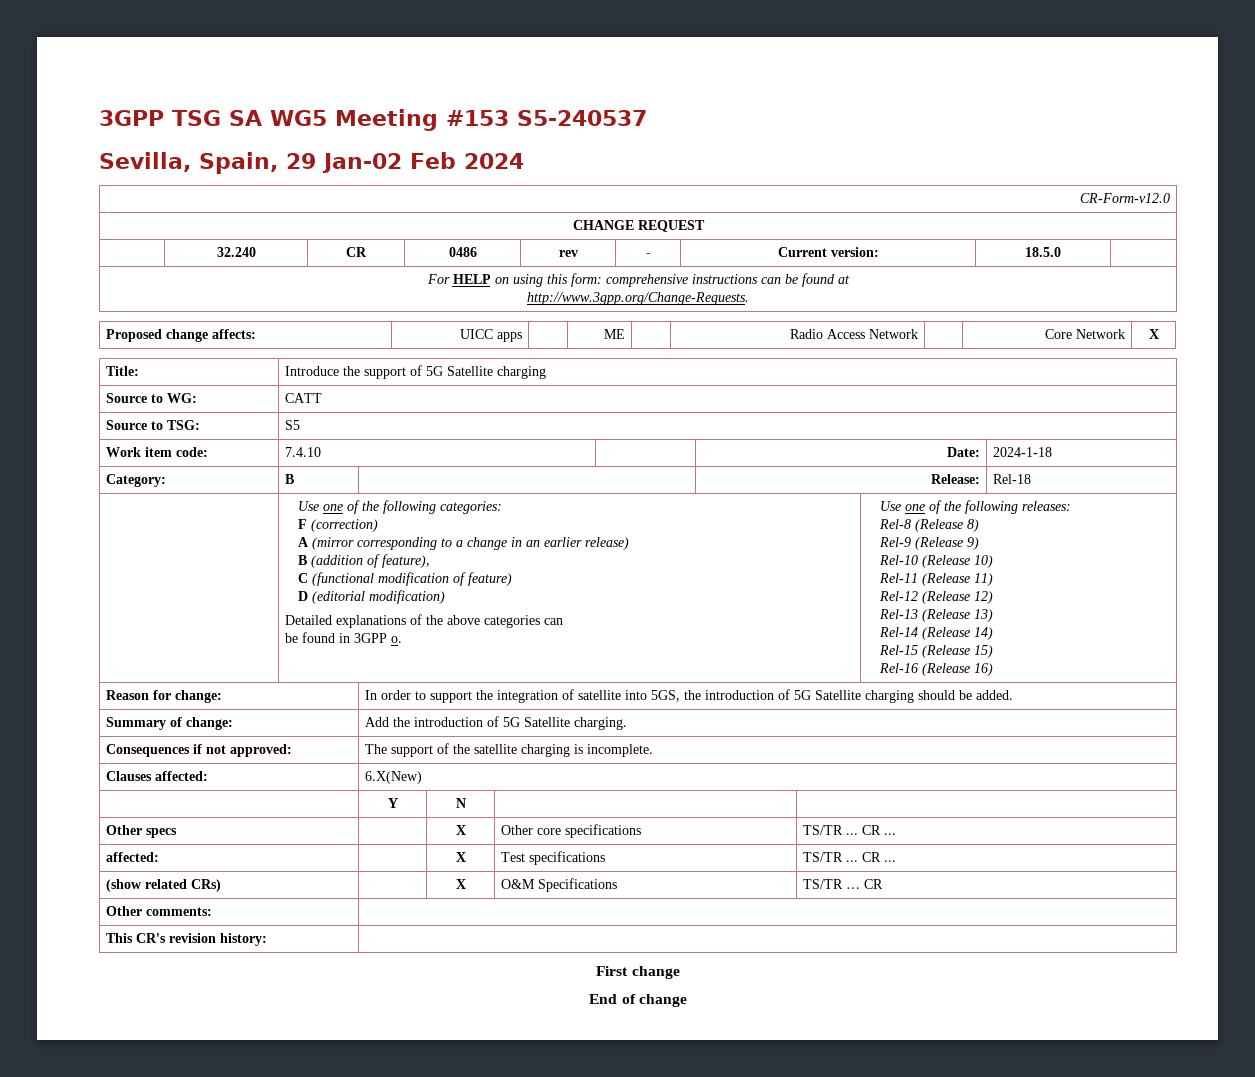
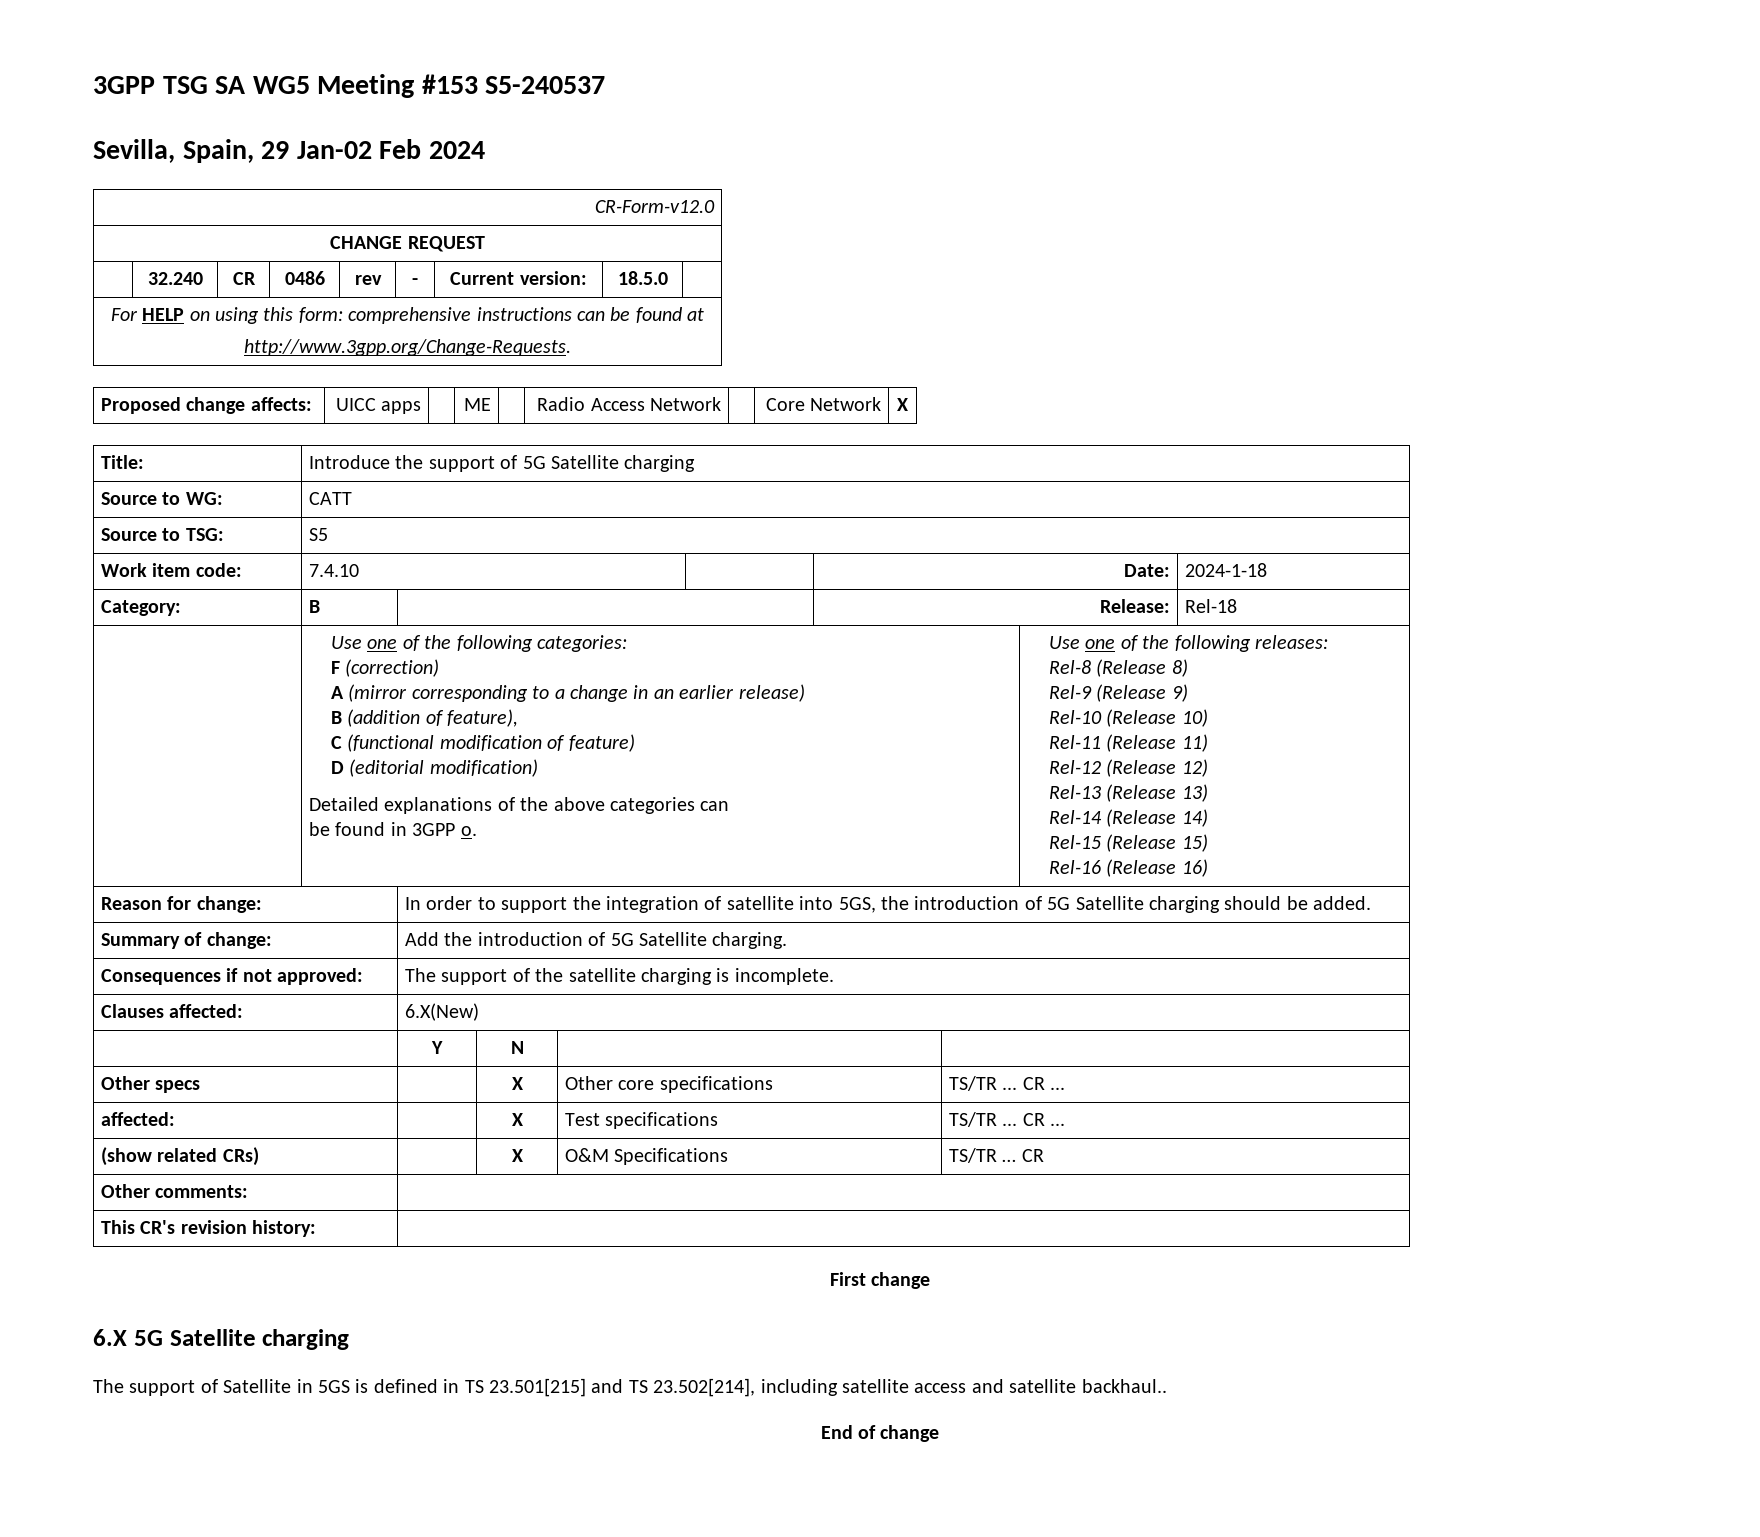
(680, 972) none -> [93,1329,350,1350] [93,1378,1167,1397] // 6.X 5G Satellite charging // The support of Satellite in 5GS is defined in TS 23.501[215] and TS 23.502[214], including satellite access and satellite backhaul..

